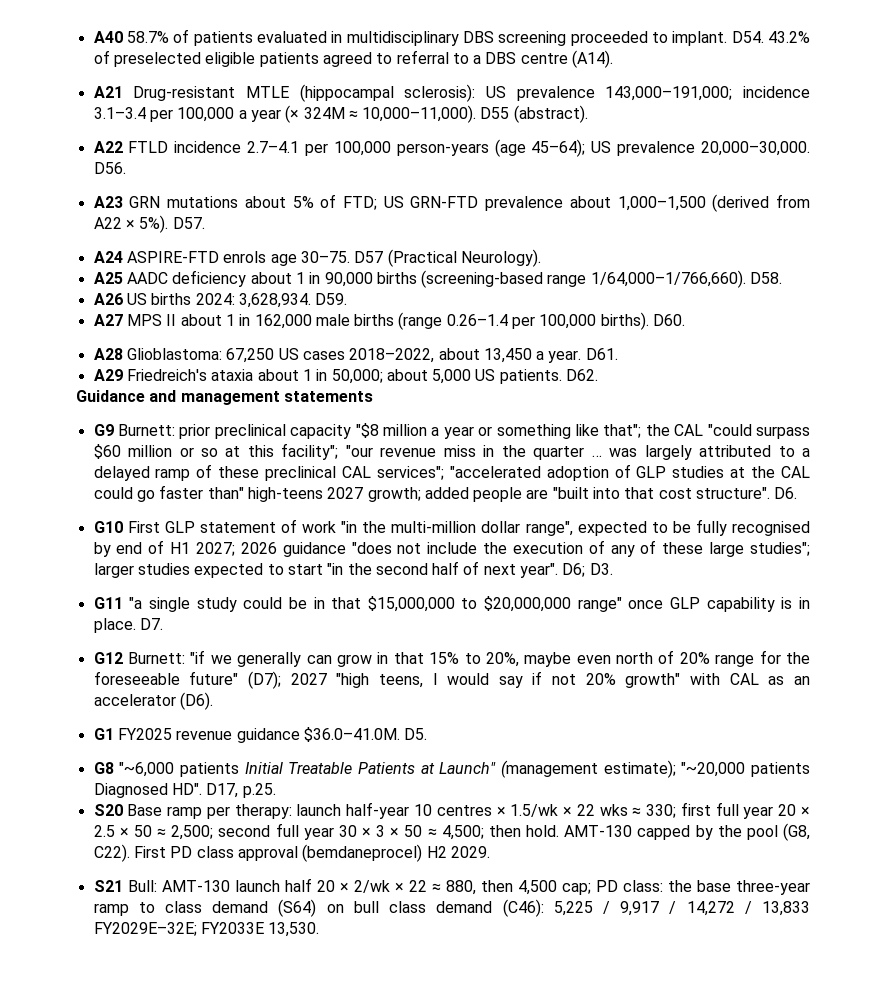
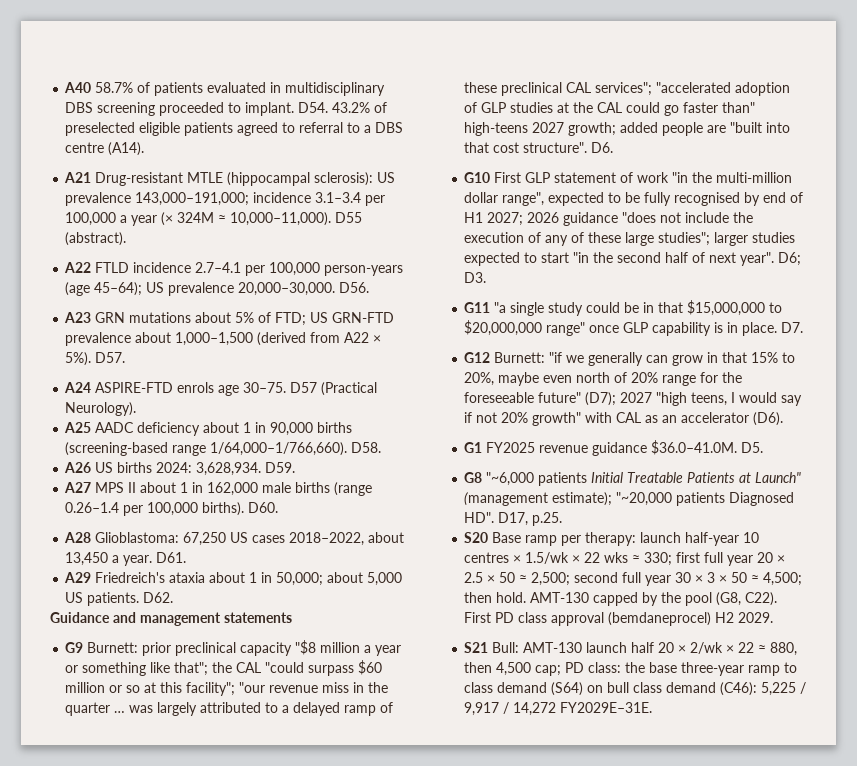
[744,901,810,916] [93,922,320,937] / 13,833 FY2029E–32E; FY2033E 13,530. -> [560,702,653,713] FY2029E–31E.

